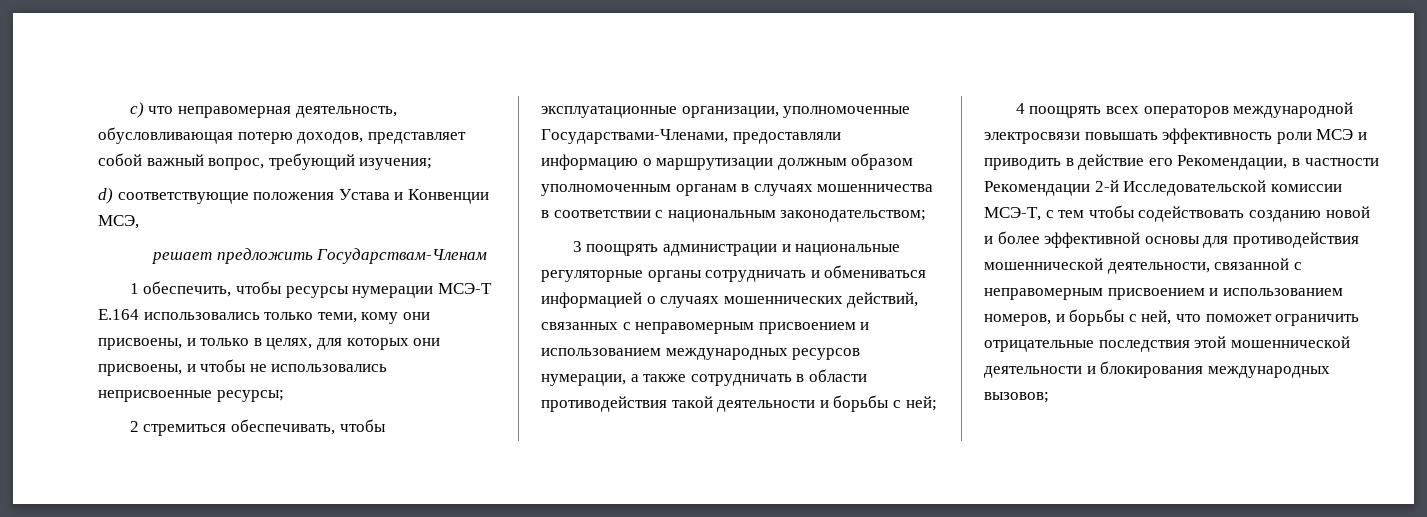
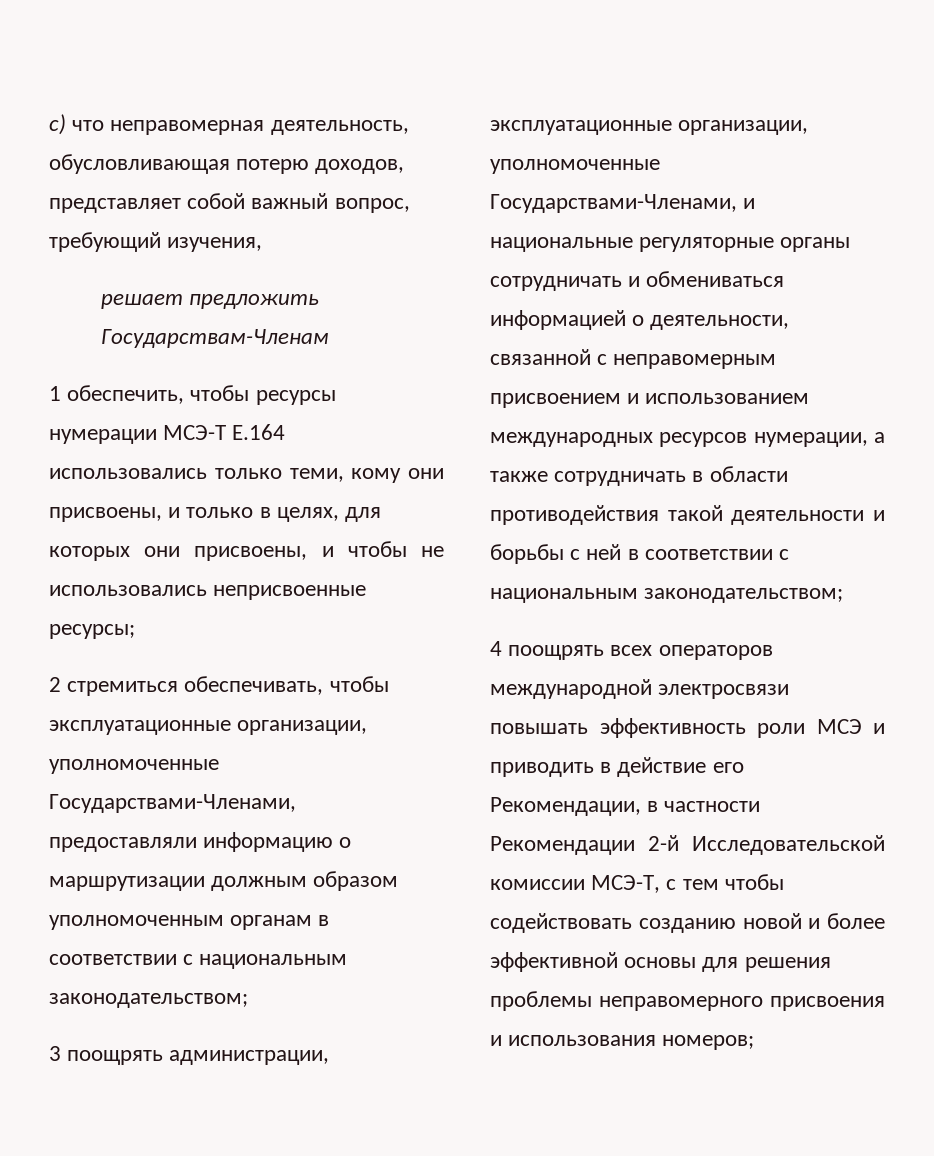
[359,158,433,170] [98,188,489,204] [98,215,139,229] изучения; // d) соответствующие положения Устава и Конвенции МСЭ, -> [167,237,263,252] изучения,
[753,184,934,196] [541,210,549,218] случаях мошенничества в -> (330, 920) none
[662,244,777,256] администрации -> [169,1050,330,1065] [490,120,809,135] [490,159,660,174] [490,194,737,213] администрации, эксплуатационные организации, уполномоченные Государствами-Членами,
[660,292,919,308] [541,322,618,330] случаях мошеннических действий, связанных -> [650,315,790,330] [490,349,591,365] деятельности, связанной
[905,396,937,411] ней; -> [586,544,790,560] [490,588,844,603] ней в соответствии с национальным законодательством;
[1232,232,1359,248] [984,258,1302,274] [984,288,1343,300] [984,309,1360,326] [984,336,1350,352] [984,361,1330,378] [984,392,1049,403] противодействия мошеннической деятельности, связанной с неправомерным присвоением и использованием номеров, и борьбы с ней, что поможет ограничить отрицательные последствия этой мошеннической деятельности и блокирования международных вызовов; -> [744,957,831,972] [490,991,885,1011] [490,1035,755,1050] решения проблемы неправомерного присвоения и использования номеров;

